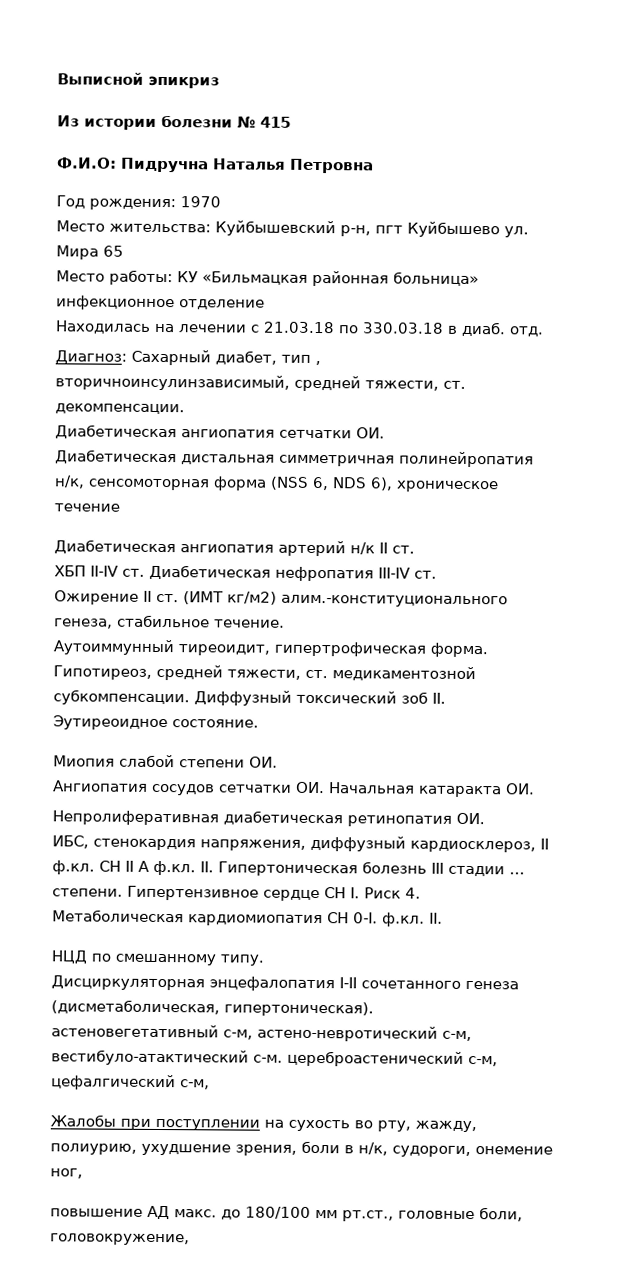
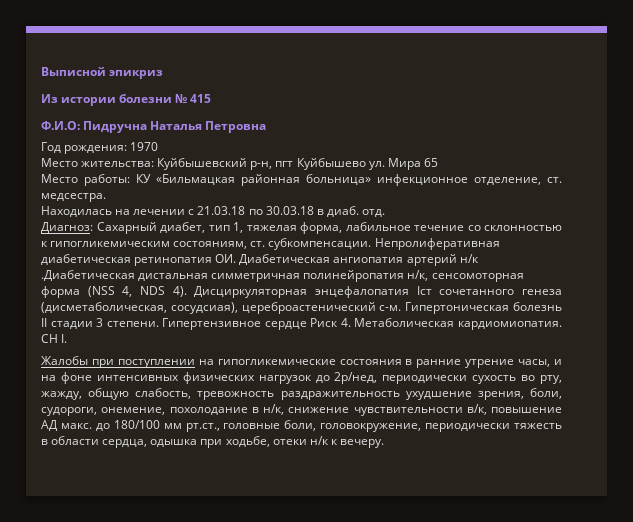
[179,299,265,310] отделение -> [474,177,562,185] [41,193,106,202] отделение, ст. медсестра.
[362,322,444,334] 330.03.18 -> [265,206,314,215] 30.03.18
[315,360,321,366] [55,374,466,392] [55,403,185,415] [55,424,385,440] [55,449,177,465] , вторичноинсулинзависимый, средней тяжести, ст. декомпенсации. // Диабетическая ангиопатия сетчатки ОИ. // Диабетическая -> [233,222,562,234] [41,238,500,250] [41,254,479,266] [41,270,135,281] 1, тяжелая форма, лабильное течение со склонностью к гипогликемическим состояниям, ст. субкомпенсации. Непролиферативная диабетическая ретинопатия ОИ. Диабетическая ангиопатия артерий н/к .Диабетическая
[312,476,499,493] [54,503,120,512] [54,539,415,557] [54,564,437,582] [54,590,508,608] [54,614,285,629] [53,639,488,658] [53,664,476,682] [53,689,446,706] [53,715,259,731] [53,754,278,768] [53,780,535,798] [52,810,485,827] [52,835,549,853] [52,860,525,877] 6, NDS 6), хроническое течение // Диабетическая ангиопатия артерий н/к II ст. // ХБП II-IV ст. Диабетическая нефропатия III-IV ст. // Ожирение II ст. (ИМТ кг/м2) алим.-конституционального генеза, стабильное течение. // Аутоиммунный тиреоидит, гипертрофическая форма. Гипотиреоз, средней тяжести, ст. медикаментозной субкомпенсации. Диффузный токсический зоб II. Эутиреоидное состояние. // Миопия слабой степени ОИ. // Ангиопатия сосудов сетчатки ОИ. Начальная катаракта ОИ. // Непролиферативная диабетическая ретинопатия ОИ. // ИБС, стенокардия напряжения, диффузный кардиосклероз, II ф.кл. СН II А ф.кл. II. Гипертоническая болезнь III стадии … -> [122,286,563,298] [41,302,562,314] [41,318,104,329] 4, NDS 4). Дисциркуляторная энцефалопатия Iст сочетанного генеза (дисметаболическая, сосудсиая), цереброастенический с-м. Гипертоническая болезнь II стадии 3
[324,887,360,899] СН I. -> (307, 325) none
[188,912,443,927] [51,950,264,966] [51,975,519,992] [51,999,374,1017] [51,1024,472,1042] [51,1049,498,1067] [51,1074,210,1091] [50,1114,477,1133] [50,1140,553,1158] [50,1168,83,1179] кардиомиопатия СН 0-I. ф.кл. II. // НЦД по смешанному типу. // Дисциркуляторная энцефалопатия I-II сочетанного генеза (дисметаболическая, гипертоническая). // астеновегетативный с-м, астено-невротический с-м, вестибуло-атактический с-м. цереброастенический с-м, цефалгический с-м, // Жалобы при поступлении на сухость во рту, жажду, полиурию, ухудшение зрения, боли в н/к, судороги, онемение ног, // -> [457,321,562,330] [41,334,68,343] [41,356,562,368] [41,372,562,384] [41,388,562,400] [41,404,487,416] кардиомиопатия. СН I. // Жалобы при поступлении на гипогликемические состояния в ранние утрение часы, и на фоне интенсивных физических нагрузок до 2р/нед, периодически сухость во рту, жажду, общую слабость, тревожность раздражительность ухудшение зрения, боли, судороги, онемение, похолодание в н/к, снижение чувствительности в/к,
(190, 1239) none -> [425,423,562,432] [41,436,384,448] периодически тяжесть в области сердца, одышка при ходьбе, отеки н/к к вечеру.

